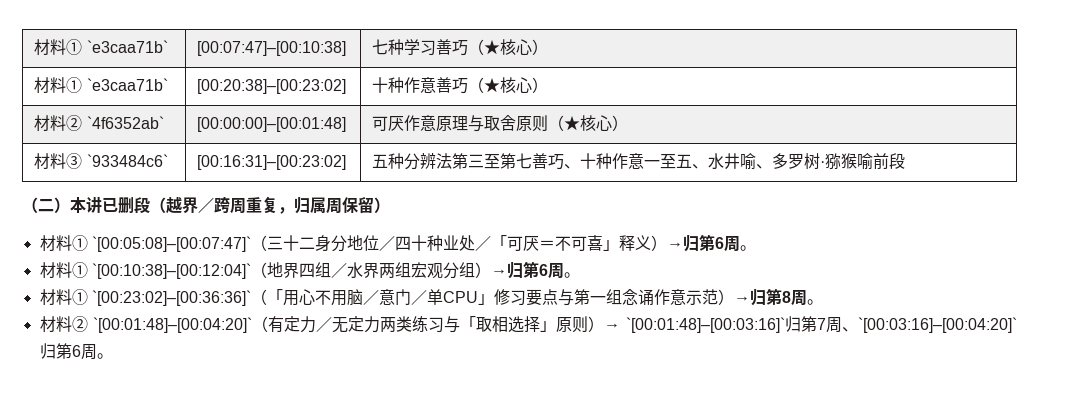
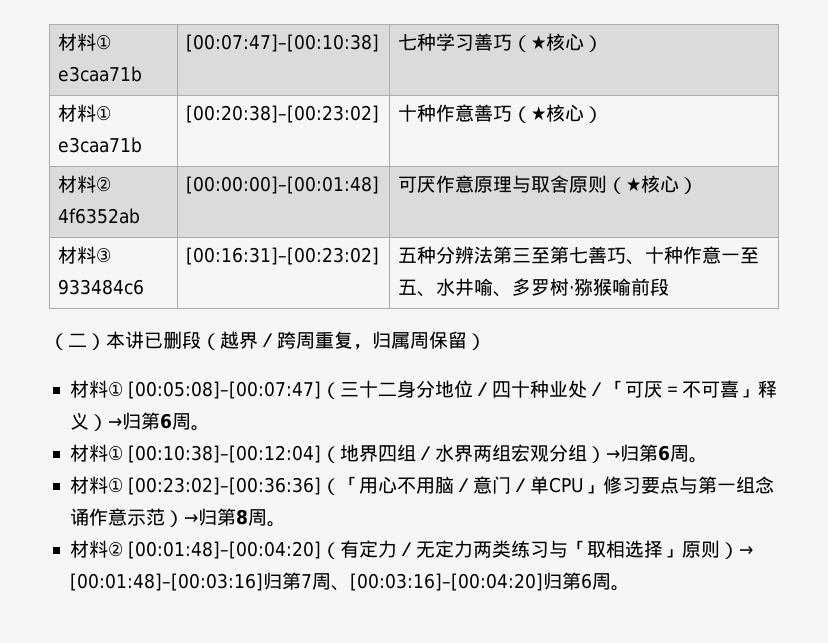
[34,39,168,55] 材料① `e3caa71b` -> [57,33,111,51] [57,66,142,82] 材料① e3caa71b
[86,78,168,91] `e3caa71b` -> [57,137,142,153] e3caa71b
[86,116,164,129] `4f6352ab` -> [57,208,140,224] 4f6352ab
[86,154,168,167] `933484c6` -> [57,279,144,295] 933484c6
[91,236,251,252] `[00:05:08]–[00:07:47]` -> [128,381,322,399] [00:05:08]–[00:07:47]
[91,263,251,279] `[00:10:38]–[00:12:04]` -> [128,445,322,463] [00:10:38]–[00:12:04]
[91,290,251,306] `[00:23:02]–[00:36:36]` -> [128,477,322,495] [00:23:02]–[00:36:36]
[93,317,253,333] `[00:01:48]–[00:04:20]` -> [128,541,322,559] [00:01:48]–[00:04:20]
[626,317,785,333] `[00:01:48]–[00:03:16]` -> [69,573,263,591] [00:01:48]–[00:03:16]
[858,317,1017,333] `[00:03:16]–[00:04:20]` -> [349,573,543,591] [00:03:16]–[00:04:20]

